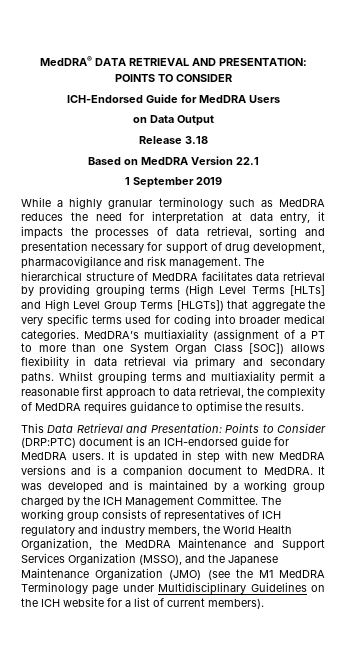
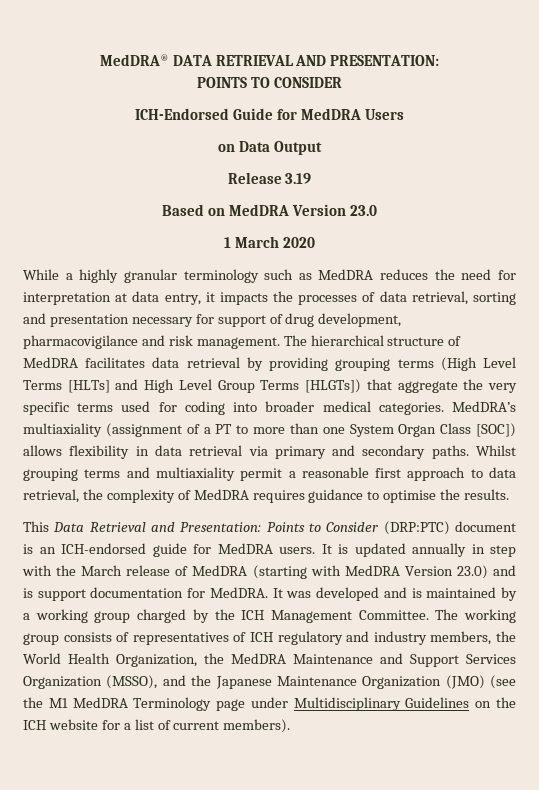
[184,136,208,144] 3.18 -> [285,173,312,184] 3.19
[235,157,259,165] 22.1 -> [349,205,377,216] 23.0
[132,177,222,188] September 2019 -> [235,236,315,248] March 2020
(178, 457) none -> [412,543,466,557] annually
[252,452,325,460] [21,465,259,478] new MedDRA versions and is a companion document to -> [56,565,516,579] [23,587,206,601] the March release of MedDRA (starting with MedDRA Version 23.0) and is support documentation for

